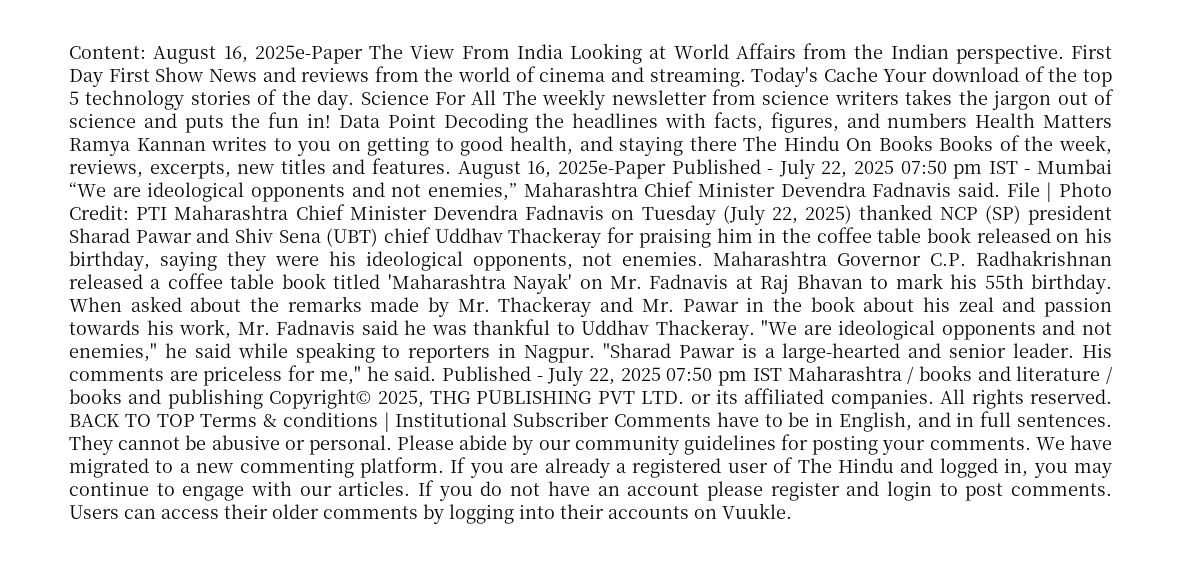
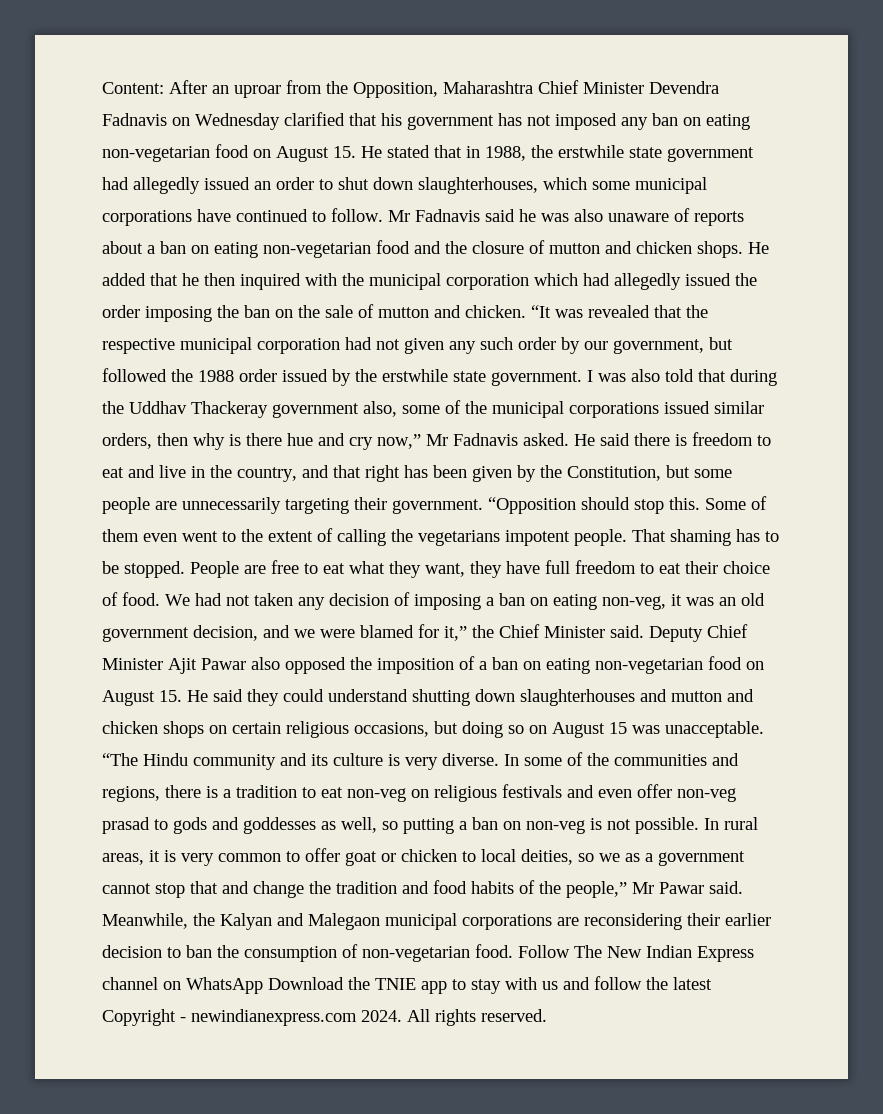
[153,43,1112,64] [69,66,1113,87] [69,89,1115,110] [69,112,1113,133] [69,135,1112,156] [69,158,1112,179] [69,181,1112,202] [69,205,168,220] August 16, 2025e-Paper The View From India Looking at World Affairs from the Indian perspective. First Day First Show News and reviews from the world of cinema and streaming. Today's Cache Your download of the top 5 technology stories of the day. Science For All The weekly newsletter from science writers takes the jargon out of science and puts the fun in! Data Point Decoding the headlines with facts, figures, and numbers Health Matters Ramya Kannan writes to you on getting to good health, and staying there The Hindu On Books Books of the week, reviews, excerpts, new titles and features. August 16, 2025e-Paper Published - July 22, 2025 07:50 pm IST - Mumbai “We are ideological opponents and not enemies,” Maharashtra Chief Minister Devendra Fadnavis said. File | Photo Credit: PTI -> [169,80,438,98] After an uproar from the Opposition,
[641,204,1113,225] [69,227,1113,248] [69,250,1112,271] [69,273,1113,294] [69,296,1113,317] [69,319,1112,340] [69,342,1112,363] [69,365,1114,386] [69,388,1112,409] [69,411,1113,432] [69,434,1112,455] [69,457,1112,478] [69,480,1113,501] [69,503,792,524] Tuesday (July 22, 2025) thanked NCP (SP) president Sharad Pawar and Shiv Sena (UBT) chief Uddhav Thackeray for praising him in the coffee table book released on his birthday, saying they were his ideological opponents, not enemies. Maharashtra Governor C.P. Radhakrishnan released a coffee table book titled 'Maharashtra Nayak' on Mr. Fadnavis at Raj Bhavan to mark his 55th birthday. When asked about the remarks made by Mr. Thackeray and Mr. Pawar in the book about his zeal and passion towards his work, Mr. Fadnavis said he was thankful to Uddhav Thackeray. "We are ideological opponents and not enemies," he said while speaking to reporters in Nagpur. "Sharad Pawar is a large-hearted and senior leader. His comments are priceless for me," he said. Published - July 22, 2025 07:50 pm IST Maharashtra / books and literature / books and publishing Copyright© 2025, THG PUBLISHING PVT LTD. or its affiliated companies. All rights reserved. BACK TO TOP Terms & conditions | Institutional Subscriber Comments have to be in English, and in full sentences. They cannot be abusive or personal. Please abide by our community guidelines for posting your comments. We have migrated to a new commenting platform. If you are already a registered user of The Hindu and logged in, you may continue to engage with our articles. If you do not have an account please register and login to post comments. Users can access their older comments by logging into their accounts on Vuukle. -> [195,112,750,130] [102,144,754,162] [102,177,707,194] [102,208,744,226] [102,240,769,258] [102,273,757,290] [102,304,708,322] [102,337,733,354] [102,368,777,386] [102,400,764,418] [102,432,771,450] [102,465,732,482] [102,496,767,514] [102,528,779,546] [102,560,770,578] [102,592,765,610] [102,624,748,642] [102,656,764,674] [102,689,754,706] [102,721,764,738] [102,752,739,770] [102,784,736,802] [102,817,758,834] [102,848,745,866] [102,880,743,898] [102,913,771,930] [102,944,754,962] [102,976,712,994] [102,1009,547,1026] Wednesday clarified that his government has not imposed any ban on eating non-vegetarian food on August 15. He stated that in 1988, the erstwhile state government had allegedly issued an order to shut down slaughterhouses, which some municipal corporations have continued to follow. Mr Fadnavis said he was also unaware of reports about a ban on eating non-vegetarian food and the closure of mutton and chicken shops. He added that he then inquired with the municipal corporation which had allegedly issued the order imposing the ban on the sale of mutton and chicken. “It was revealed that the respective municipal corporation had not given any such order by our government, but followed the 1988 order issued by the erstwhile state government. I was also told that during the Uddhav Thackeray government also, some of the municipal corporations issued similar orders, then why is there hue and cry now,” Mr Fadnavis asked. He said there is freedom to eat and live in the country, and that right has been given by the Constitution, but some people are unnecessarily targeting their government. “Opposition should stop this. Some of them even went to the extent of calling the vegetarians impotent people. That shaming has to be stopped. People are free to eat what they want, they have full freedom to eat their choice of food. We had not taken any decision of imposing a ban on eating non-veg, it was an old government decision, and we were blamed for it,” the Chief Minister said. Deputy Chief Minister Ajit Pawar also opposed the imposition of a ban on eating non-vegetarian food on August 15. He said they could understand shutting down slaughterhouses and mutton and chicken shops on certain religious occasions, but doing so on August 15 was unacceptable. “The Hindu community and its culture is very diverse. In some of the communities and regions, there is a tradition to eat non-veg on religious festivals and even offer non-veg prasad to gods and goddesses as well, so putting a ban on non-veg is not possible. In rural areas, it is very common to offer goat or chicken to local deities, so we as a government cannot stop that and change the tradition and food habits of the people,” Mr Pawar said. Meanwhile, the Kalyan and Malegaon municipal corporations are reconsidering their earlier decision to ban the consumption of non-vegetarian food. Follow The New Indian Express channel on WhatsApp Download the TNIE app to stay with us and follow the latest Copyright - newindianexpress.com 2024. All rights reserved.

